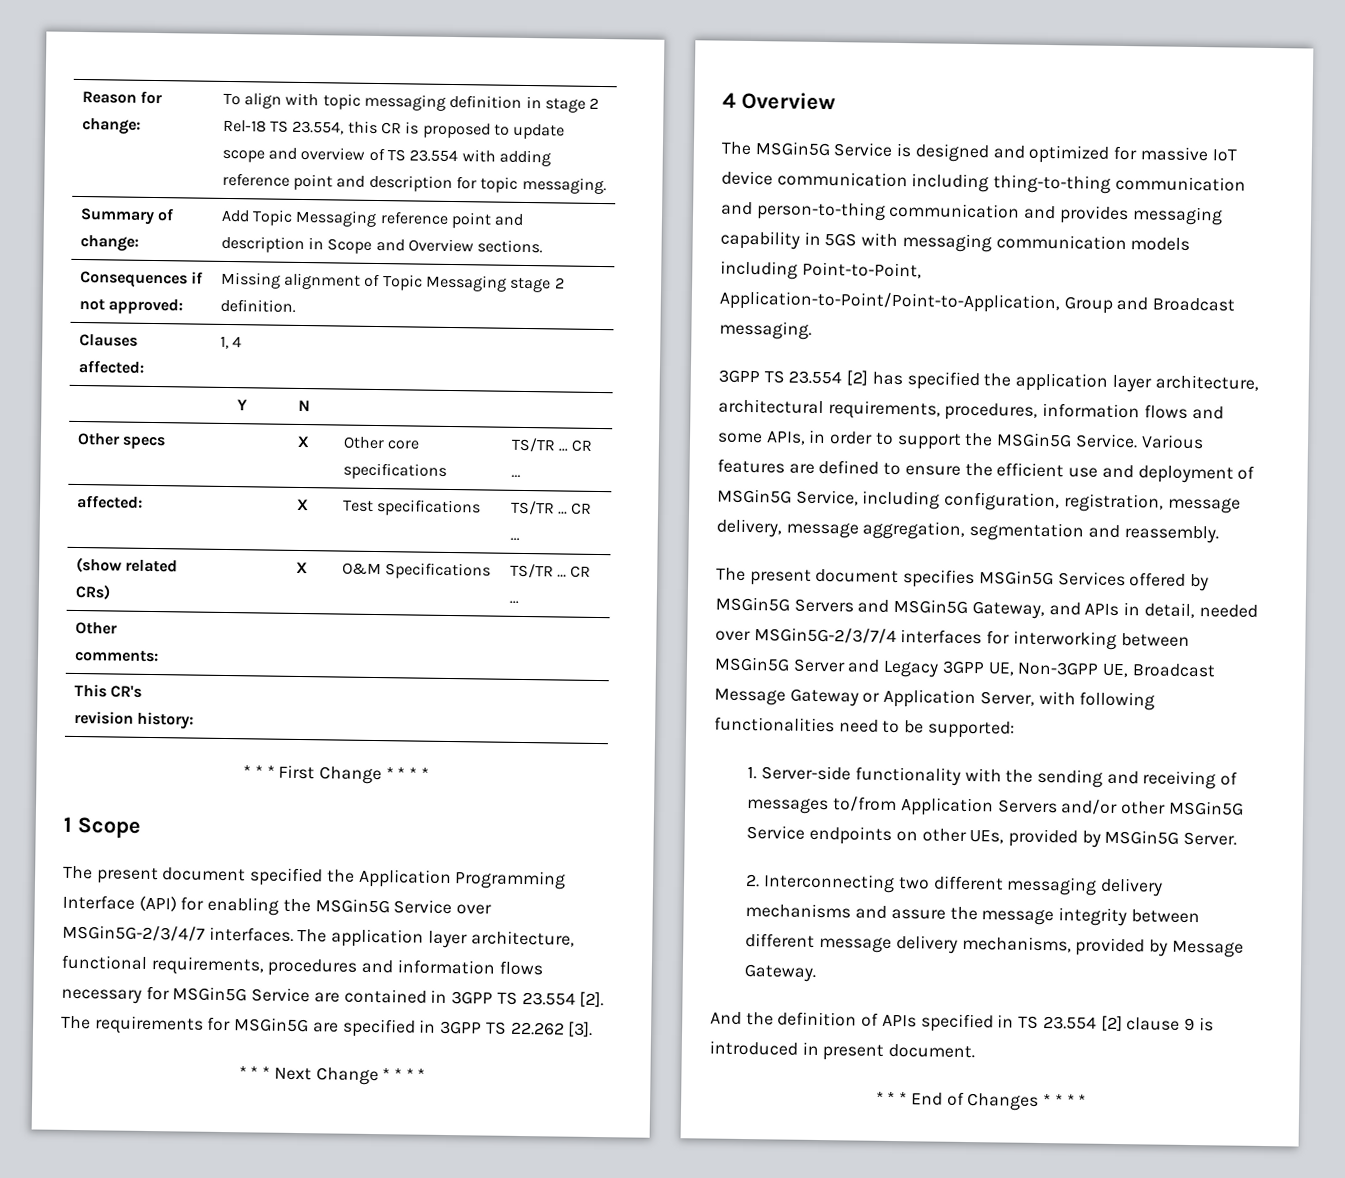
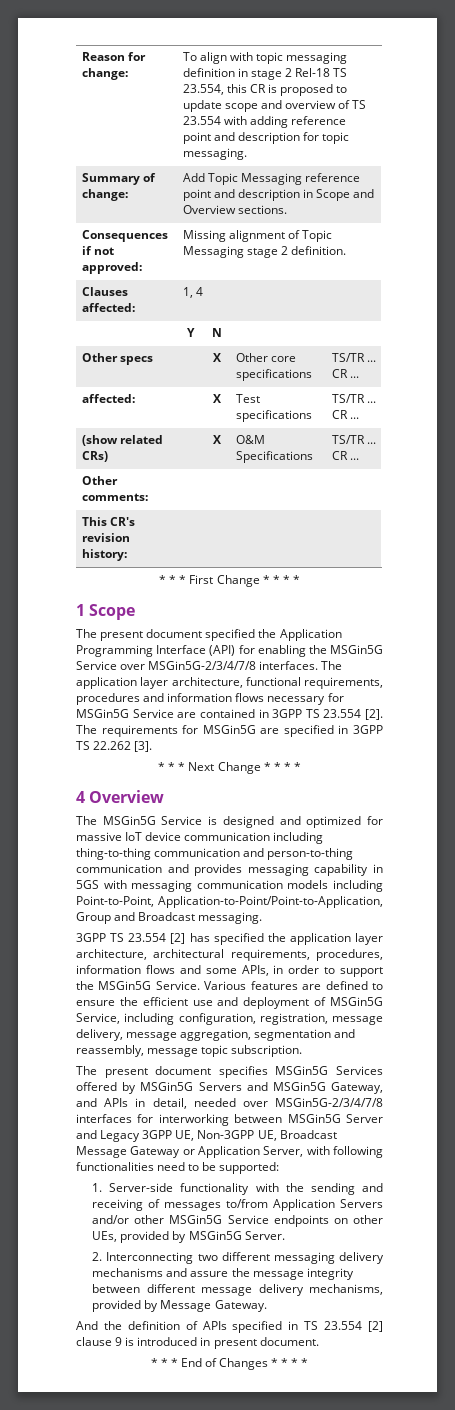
[62,924,205,942] MSGin5G-2/3/4/7 -> [148,661,257,670] MSGin5G-2/3/4/7/8
[1123,525,1219,544] reassembly. -> [76,1045,303,1057] reassembly, message topic subscription.
[753,627,897,645] MSGin5G-2/3/7/4 -> [275,1098,383,1107] MSGin5G-2/3/4/7/8

